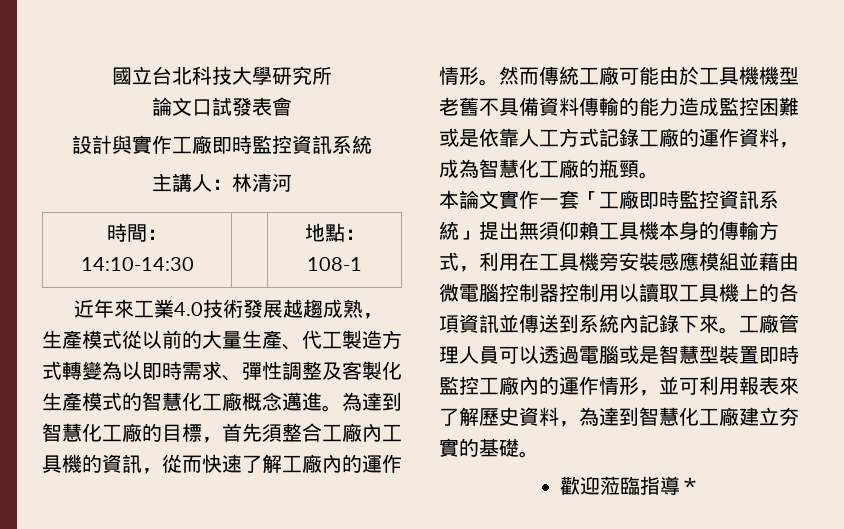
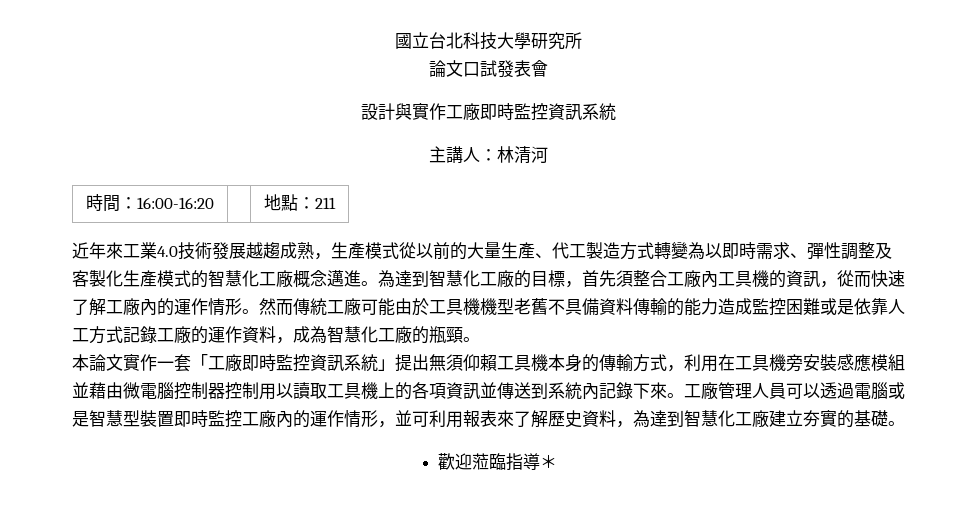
[80,257,194,271] 14:10-14:30 -> [137,197,214,209] 16:00-16:20
[307,257,362,271] 108-1 -> [315,197,336,209] 211

